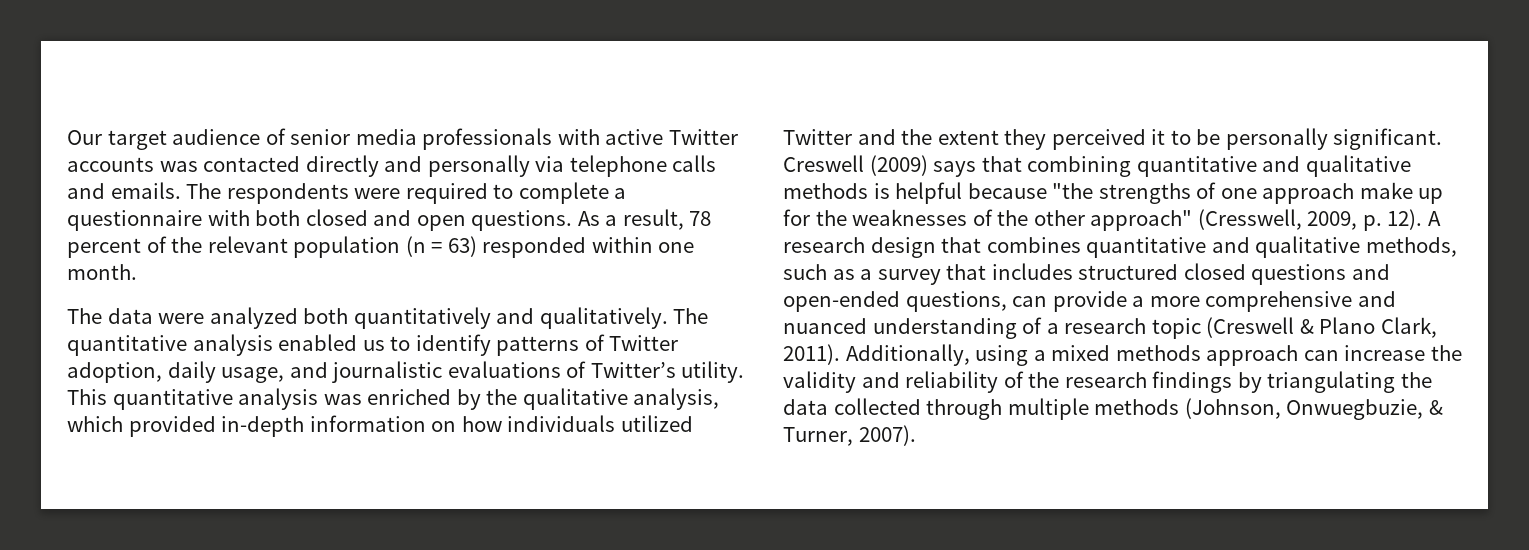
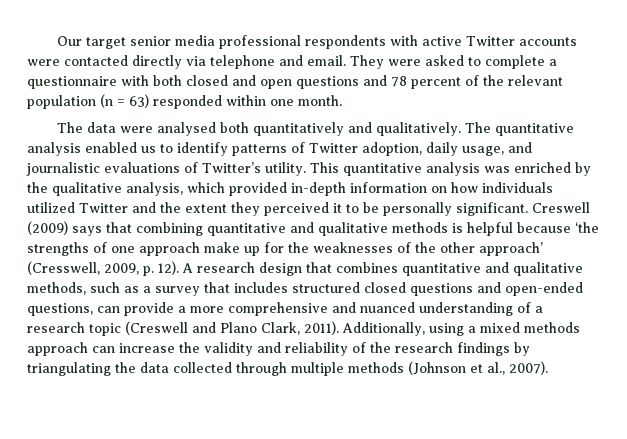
[172,128,553,150] audience of senior media professionals -> [130,35,387,49] senior media professional respondents
[159,161,198,172] was -> [27,59,60,66] were
[384,155,717,177] [67,182,488,204] and personally via telephone calls and emails. The respondents were required -> [186,55,464,69] via telephone and email. They were asked
[471,209,684,231] questions. As a result, -> [296,75,387,89] questions and
[209,307,298,329] analyzed -> [157,122,217,136] analysed
[1052,183,1094,199] "the -> [575,222,599,233] ‘the
[1090,210,1193,231] approach" -> [479,242,543,256] approach’
[1299,319,1314,334] & -> [192,322,216,333] and
[1184,398,1443,420] [783,427,853,446] (Johnson, Onwuegbuzie, & Turner, -> [408,361,505,375] (Johnson et al.,

